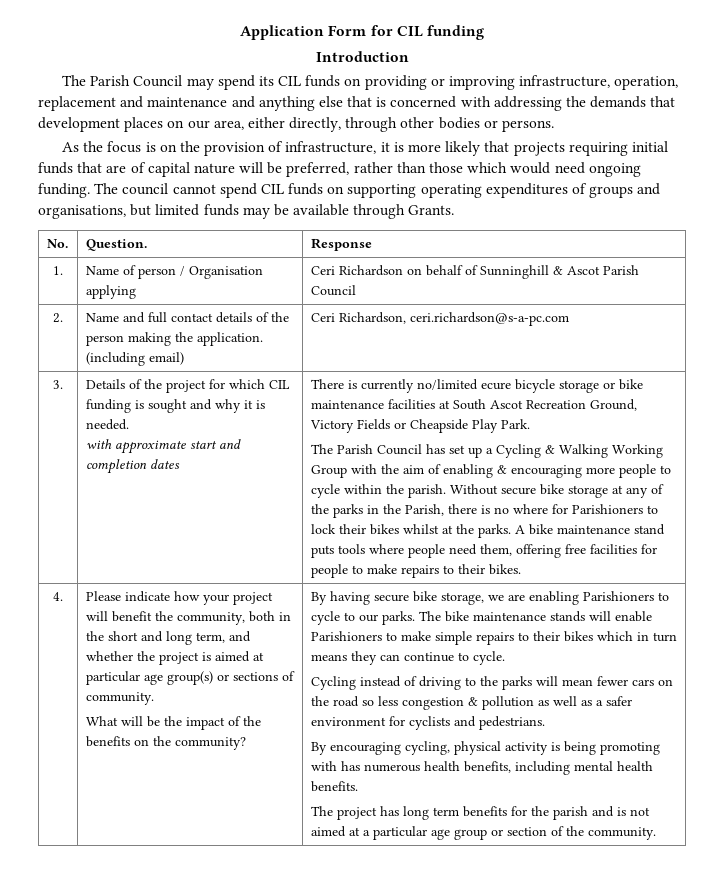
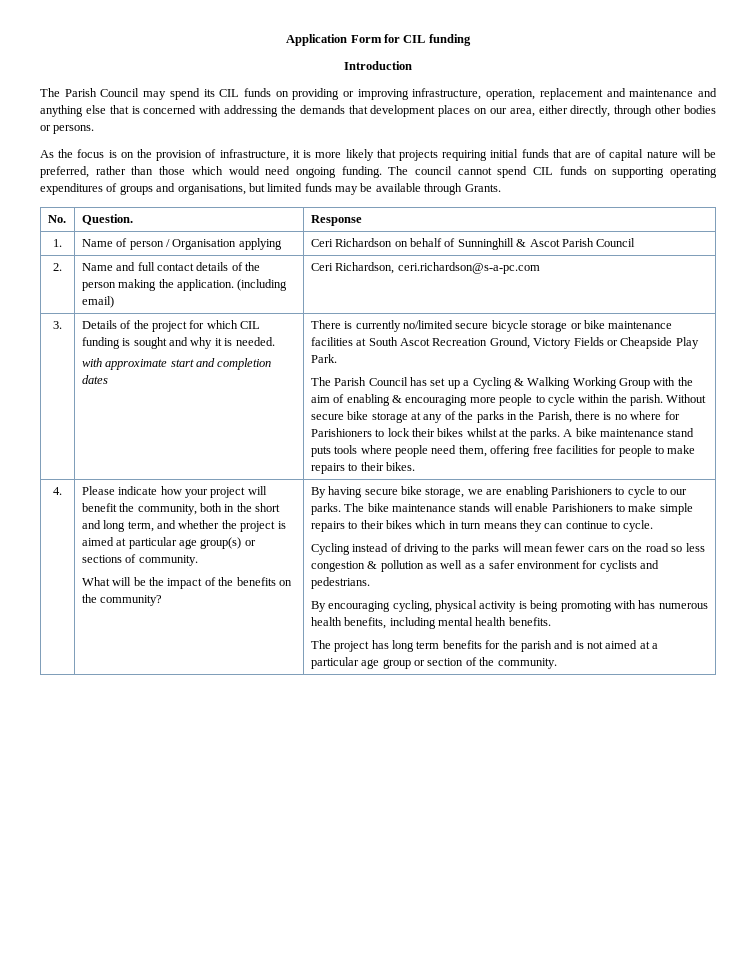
[480,382,511,390] ecure -> [455,323,489,329] secure

